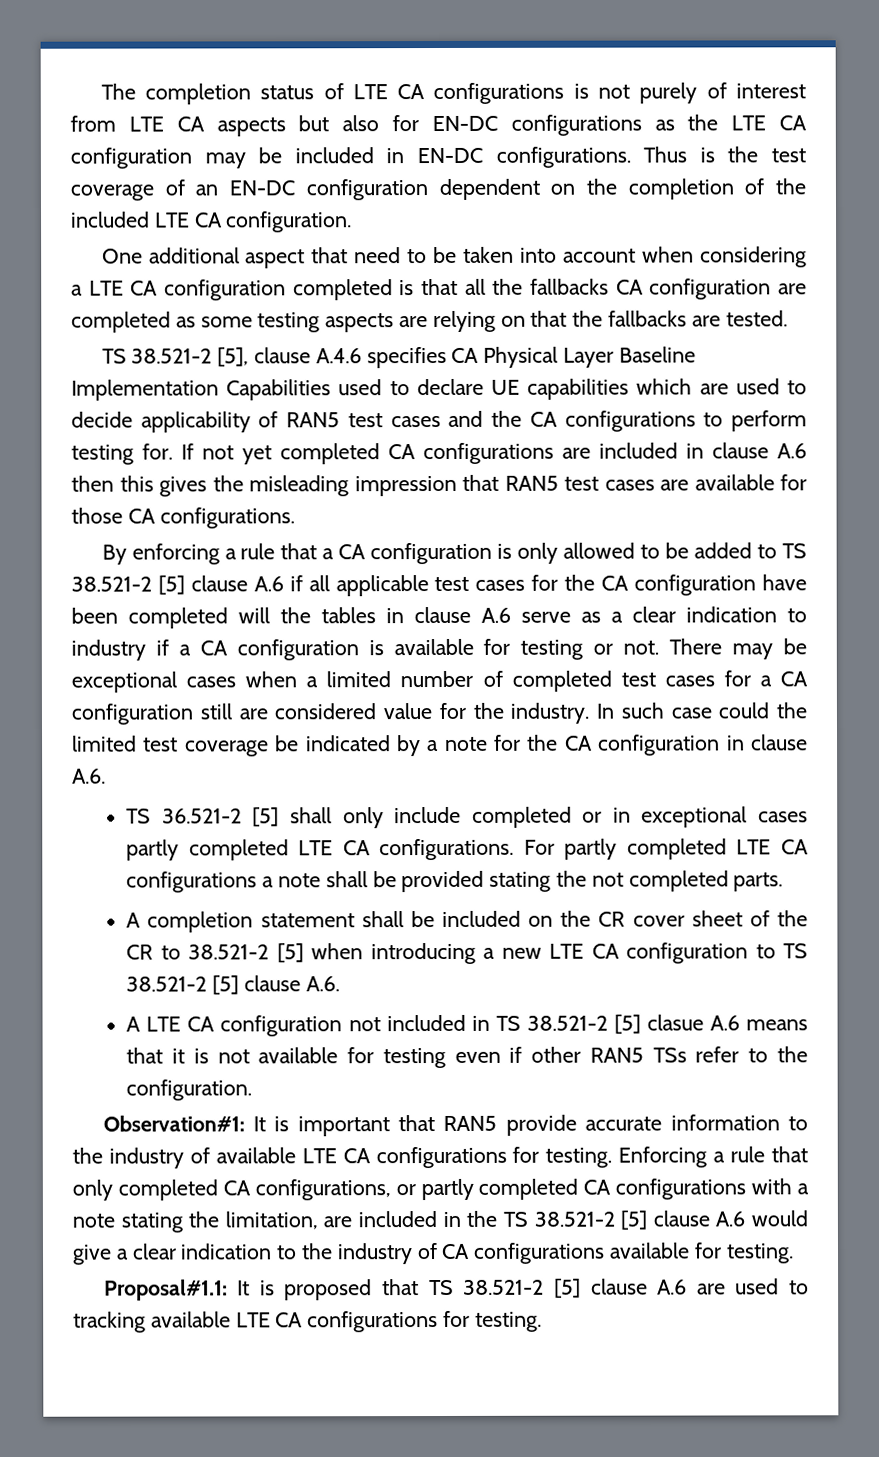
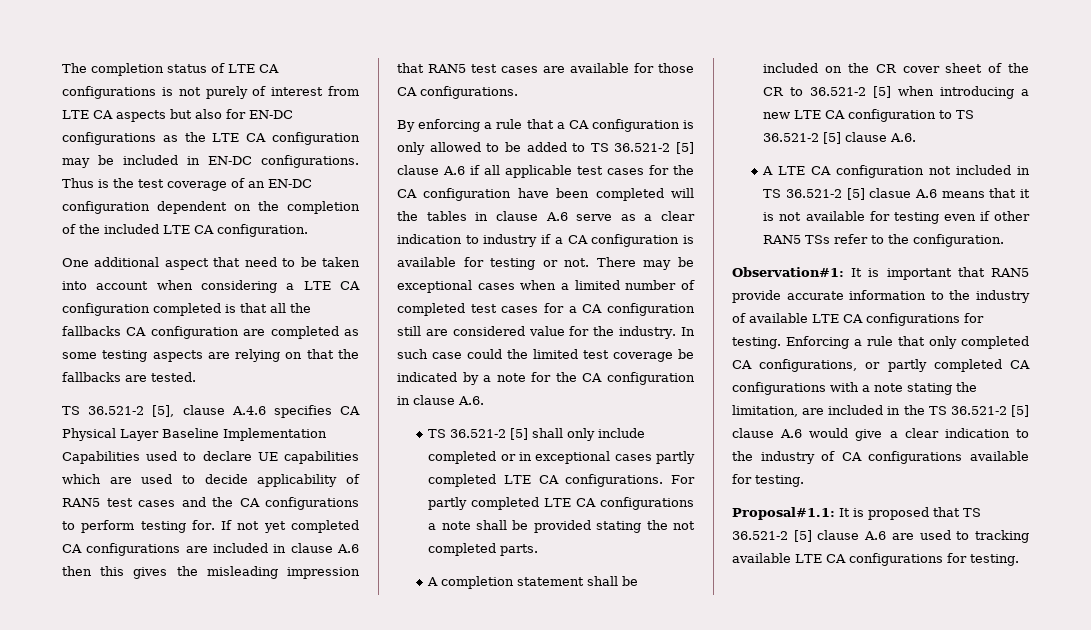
[131,348,213,364] 38.521-2 -> [88,406,145,415] 36.521-2
[71,576,152,592] 38.521-2 -> [614,143,671,152] 36.521-2
[188,944,270,960] 38.521-2 -> [810,87,867,96] 36.521-2
[126,976,208,992] 38.521-2 -> [763,133,820,142] 36.521-2
[526,1015,608,1031] 38.521-2 -> [785,189,842,198] 36.521-2
[533,1211,615,1227] 38.521-2 -> [950,406,1007,415] 36.521-2
[463,1279,545,1295] 38.521-2 -> [732,531,788,540] 36.521-2

